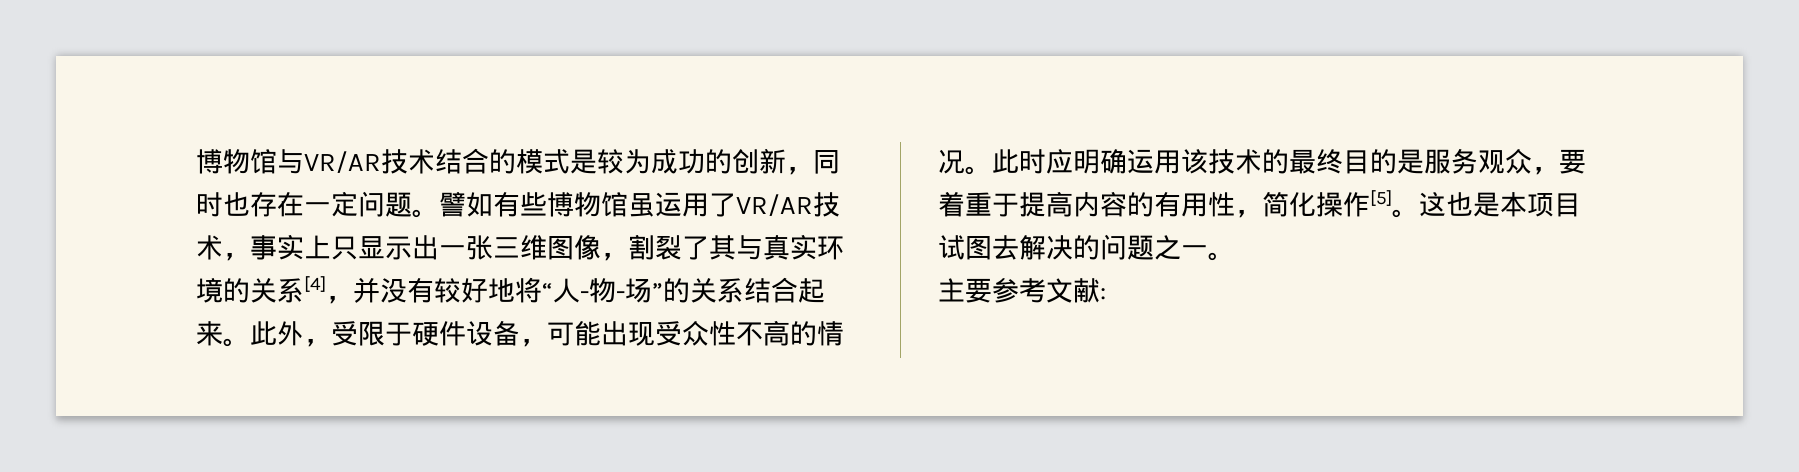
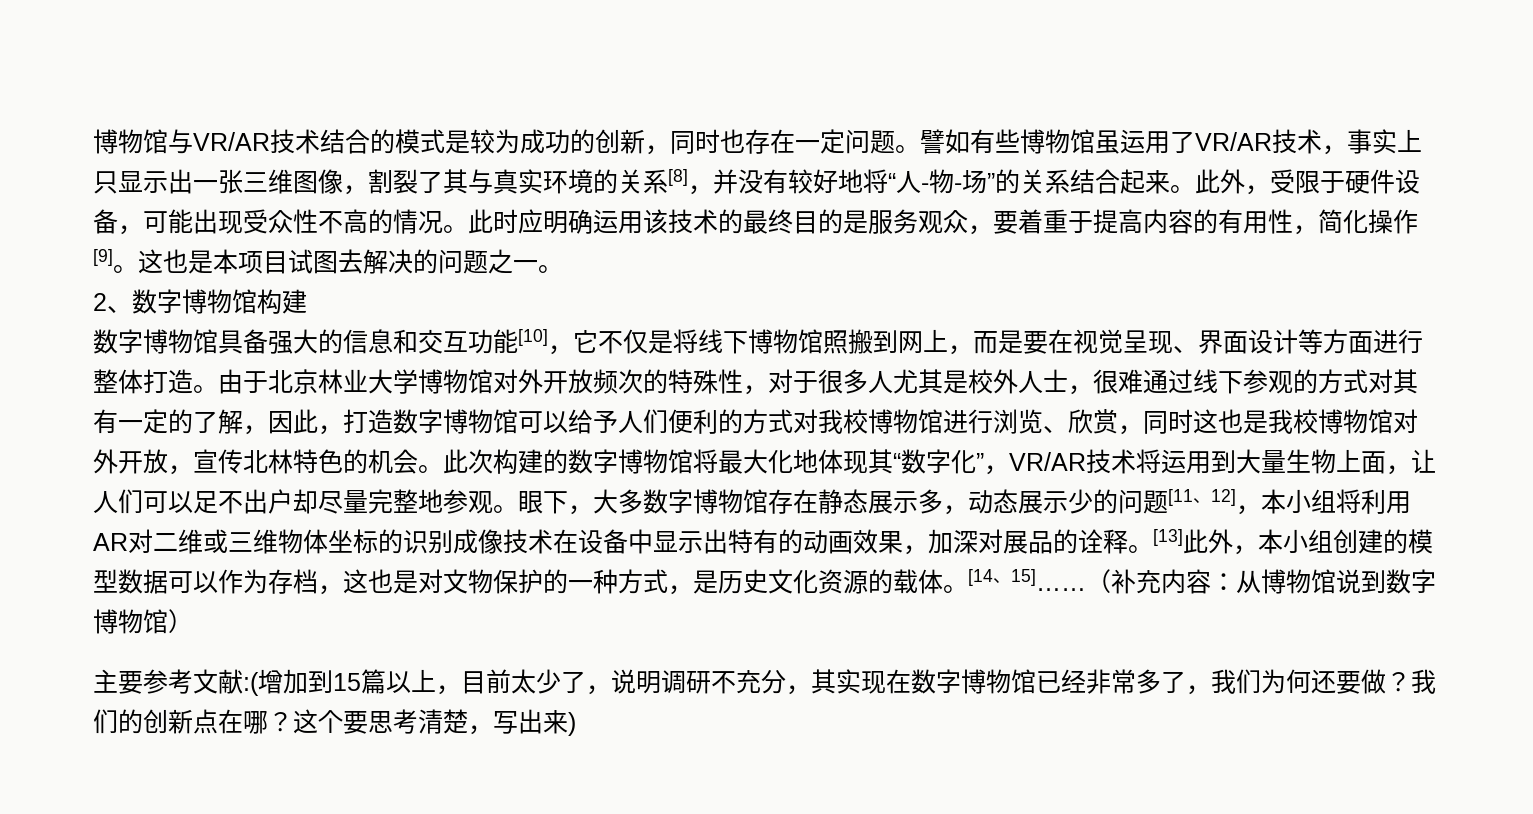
[304,276,326,292] [4] -> [668,169,688,186] [8]
[1370,190,1392,206] [5] -> [93,249,113,266] [9]
[938,278,1106,303] 主要参考文献: -> [93,289,307,314] [93,329,1423,355] [93,369,1418,395] [93,409,1418,435] [93,449,1436,475] [93,489,1411,515] [93,529,1433,555] [93,569,1436,595] [93,609,193,634] [93,669,1436,696] [93,709,576,736] 2、数字博物馆构建 // 数字博物馆具备强大的信息和交互功能[10]，它不仅是将线下博物馆照搬到网上，而是要在视觉呈现、界面设计等方面进行整体打造。由于北京林业大学博物馆对外开放频次的特殊性，对于很多人尤其是校外人士，很难通过线下参观的方式对其有一定的了解，因此，打造数字博物馆可以给予人们便利的方式对我校博物馆进行浏览、欣赏，同时这也是我校博物馆对外开放，宣传北林特色的机会。此次构建的数字博物馆将最大化地体现其“数字化”，VR/AR技术将运用到大量生物上面，让人们可以足不出户却尽量完整地参观。眼下，大多数字博物馆存在静态展示多，动态展示少的问题[11、12]，本小组将利用AR对二维或三维物体坐标的识别成像技术在设备中显示出特有的动画效果，加深对展品的诠释。[13]此外，本小组创建的模型数据可以作为存档，这也是对文物保护的一种方式，是历史文化资源的载体。[14、15]……（补充内容：从博物馆说到数字博物馆） // 主要参考文献:(增加到15篇以上，目前太少了，说明调研不充分，其实现在数字博物馆已经非常多了，我们为何还要做？我们的创新点在哪？这个要思考清楚，写出来)

